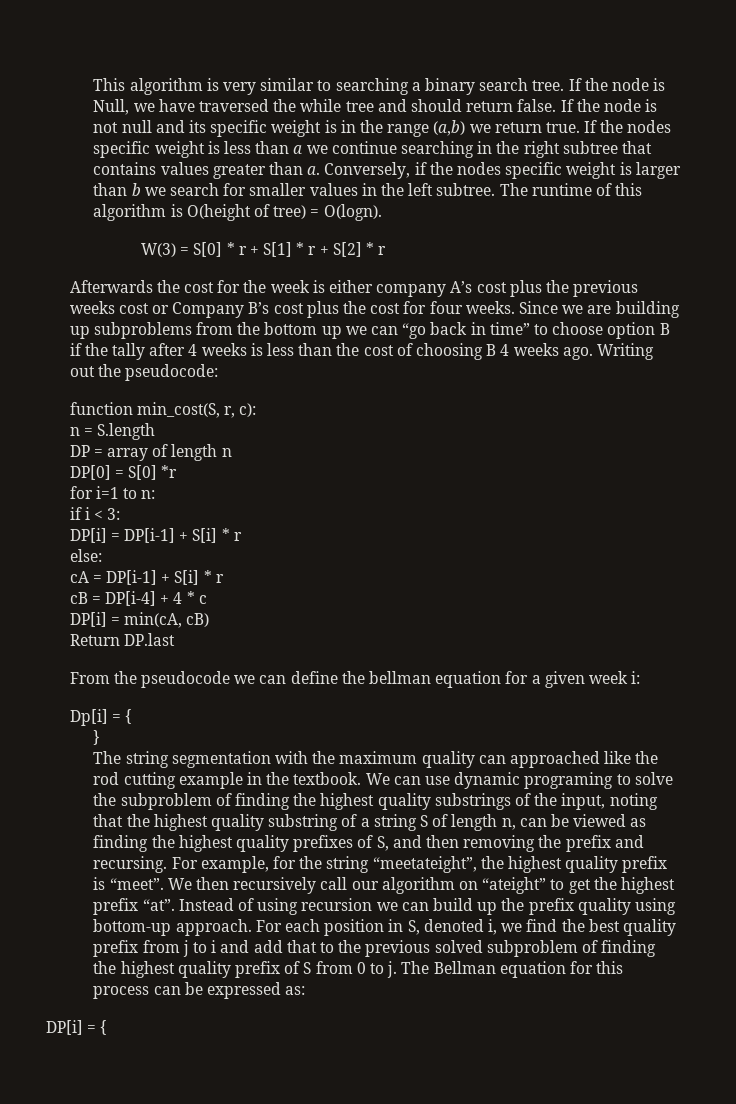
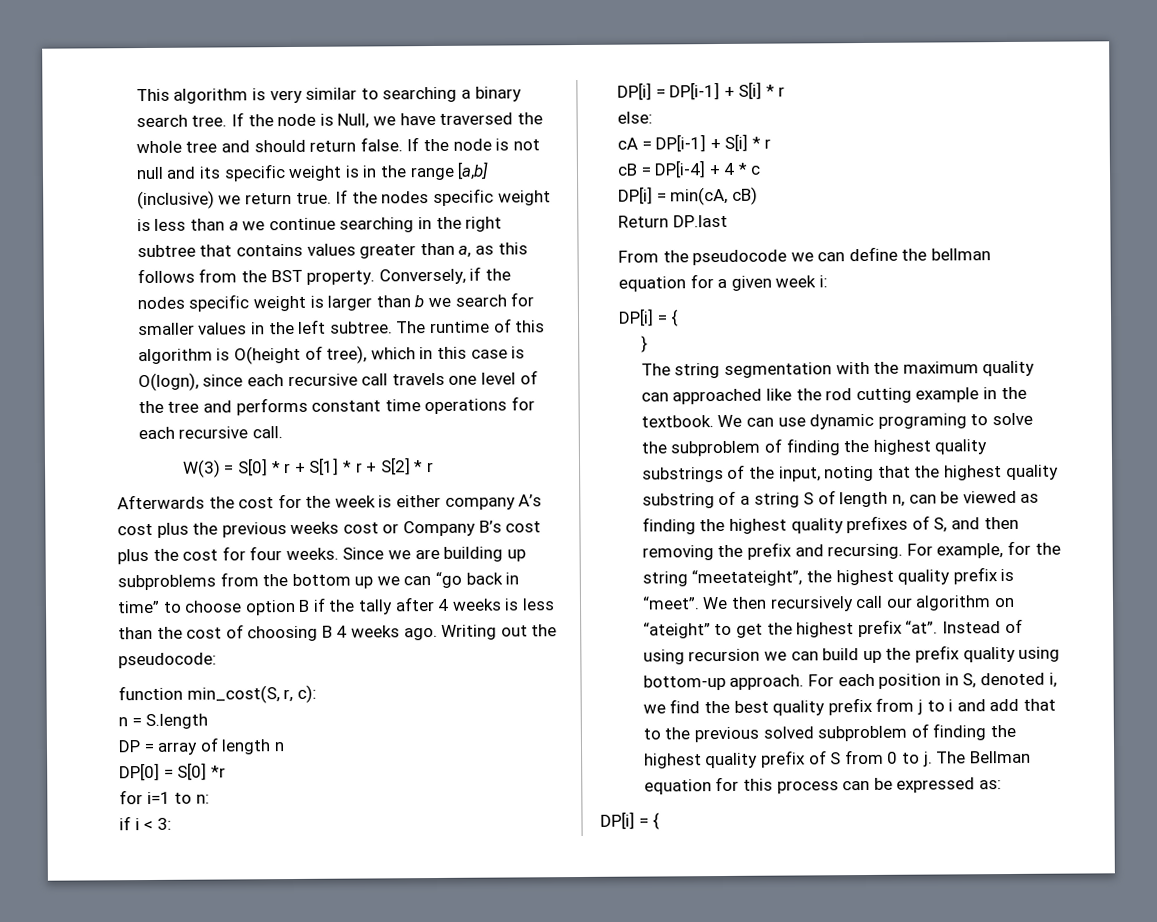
[300,99,342,112] while -> [135,140,182,154] whole
[433,120,466,136] (a,b) -> [457,161,490,180] [136,190,215,210] [a,b] (inclusive)
[307,166,321,175] a. -> [458,242,528,258] [136,268,376,285] a, as this follows from the BST property.
[273,204,382,221] tree) = O(logn). -> [326,345,526,364] [137,370,538,392] [137,396,536,416] [137,426,284,440] tree), which in this case is O(logn), since each recursive call travels one level of the tree and performs constant time operations for each recursive call.
[69,709,108,726] Dp[i] -> [617,308,654,327] DP[i]

